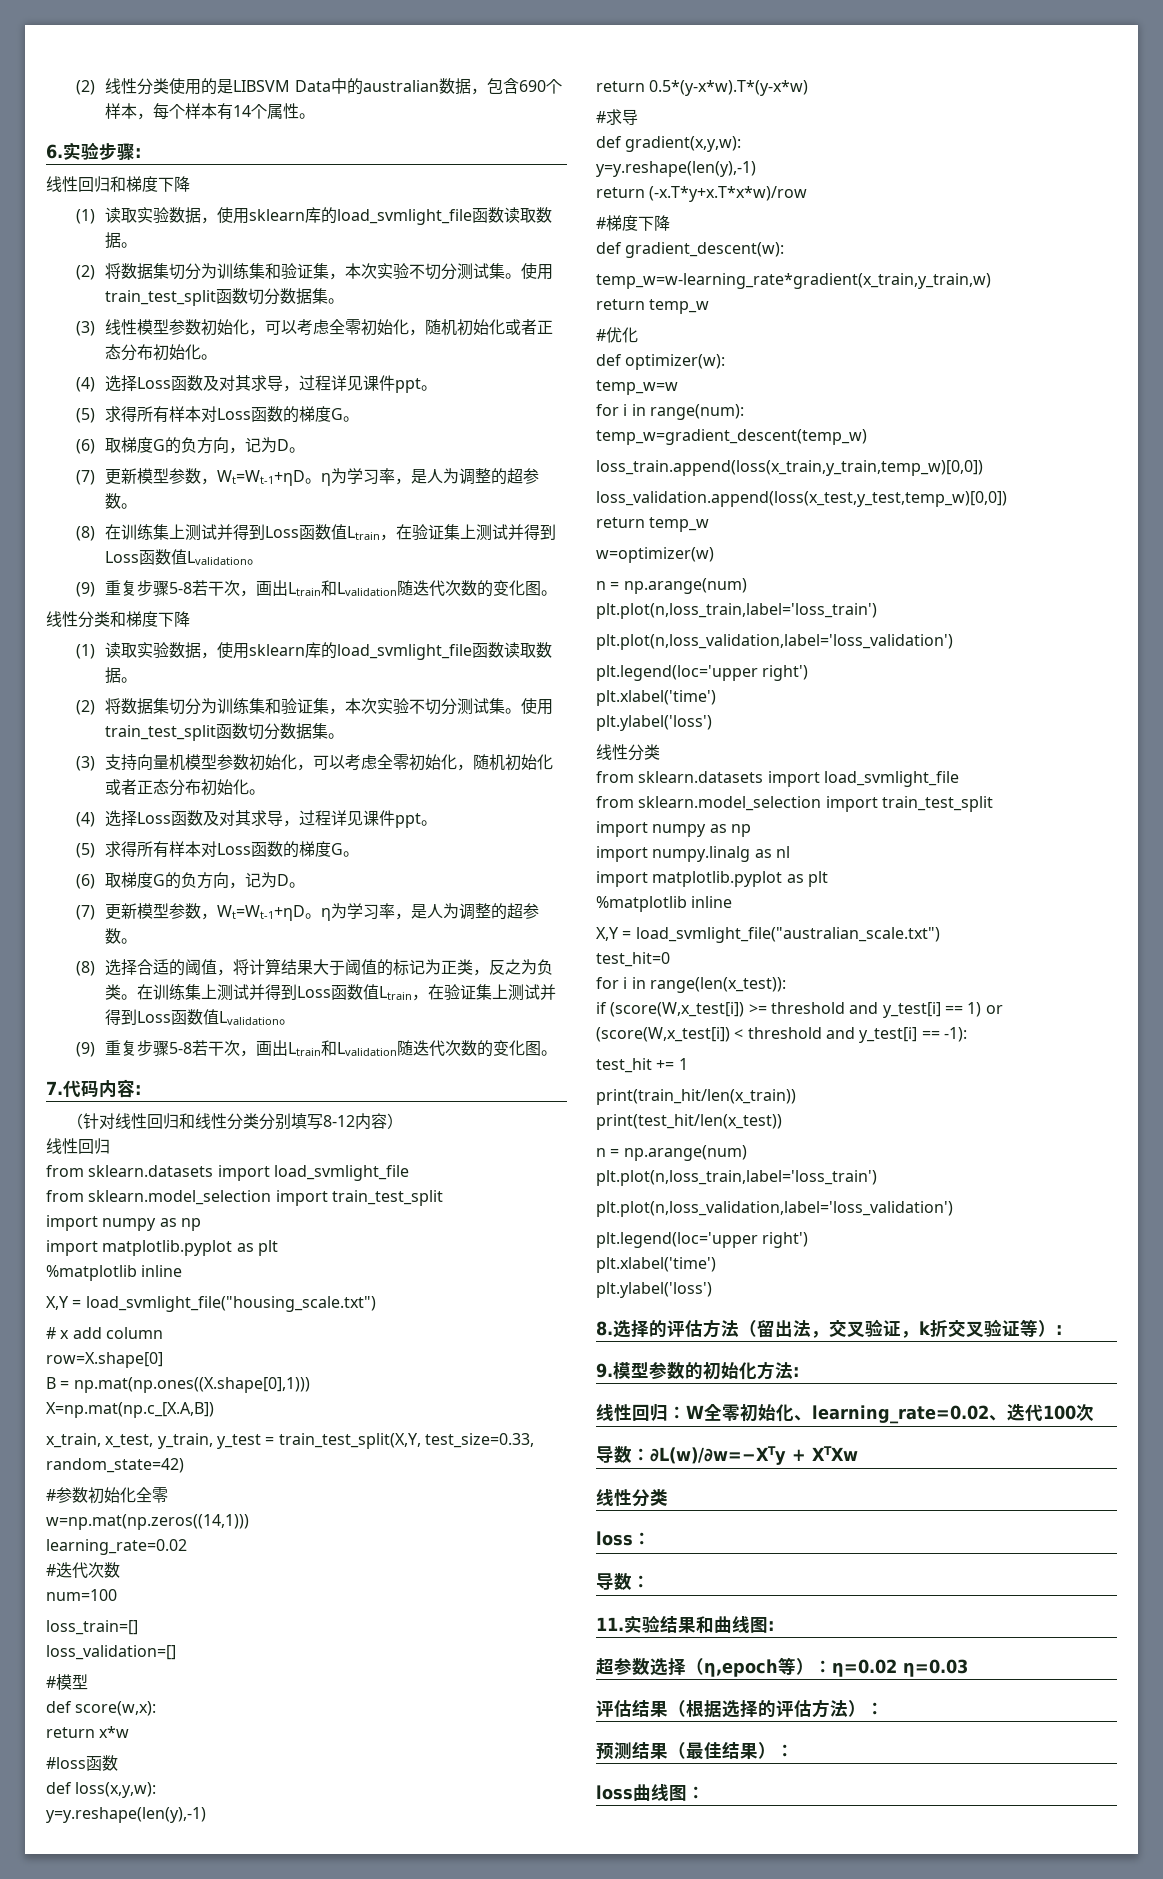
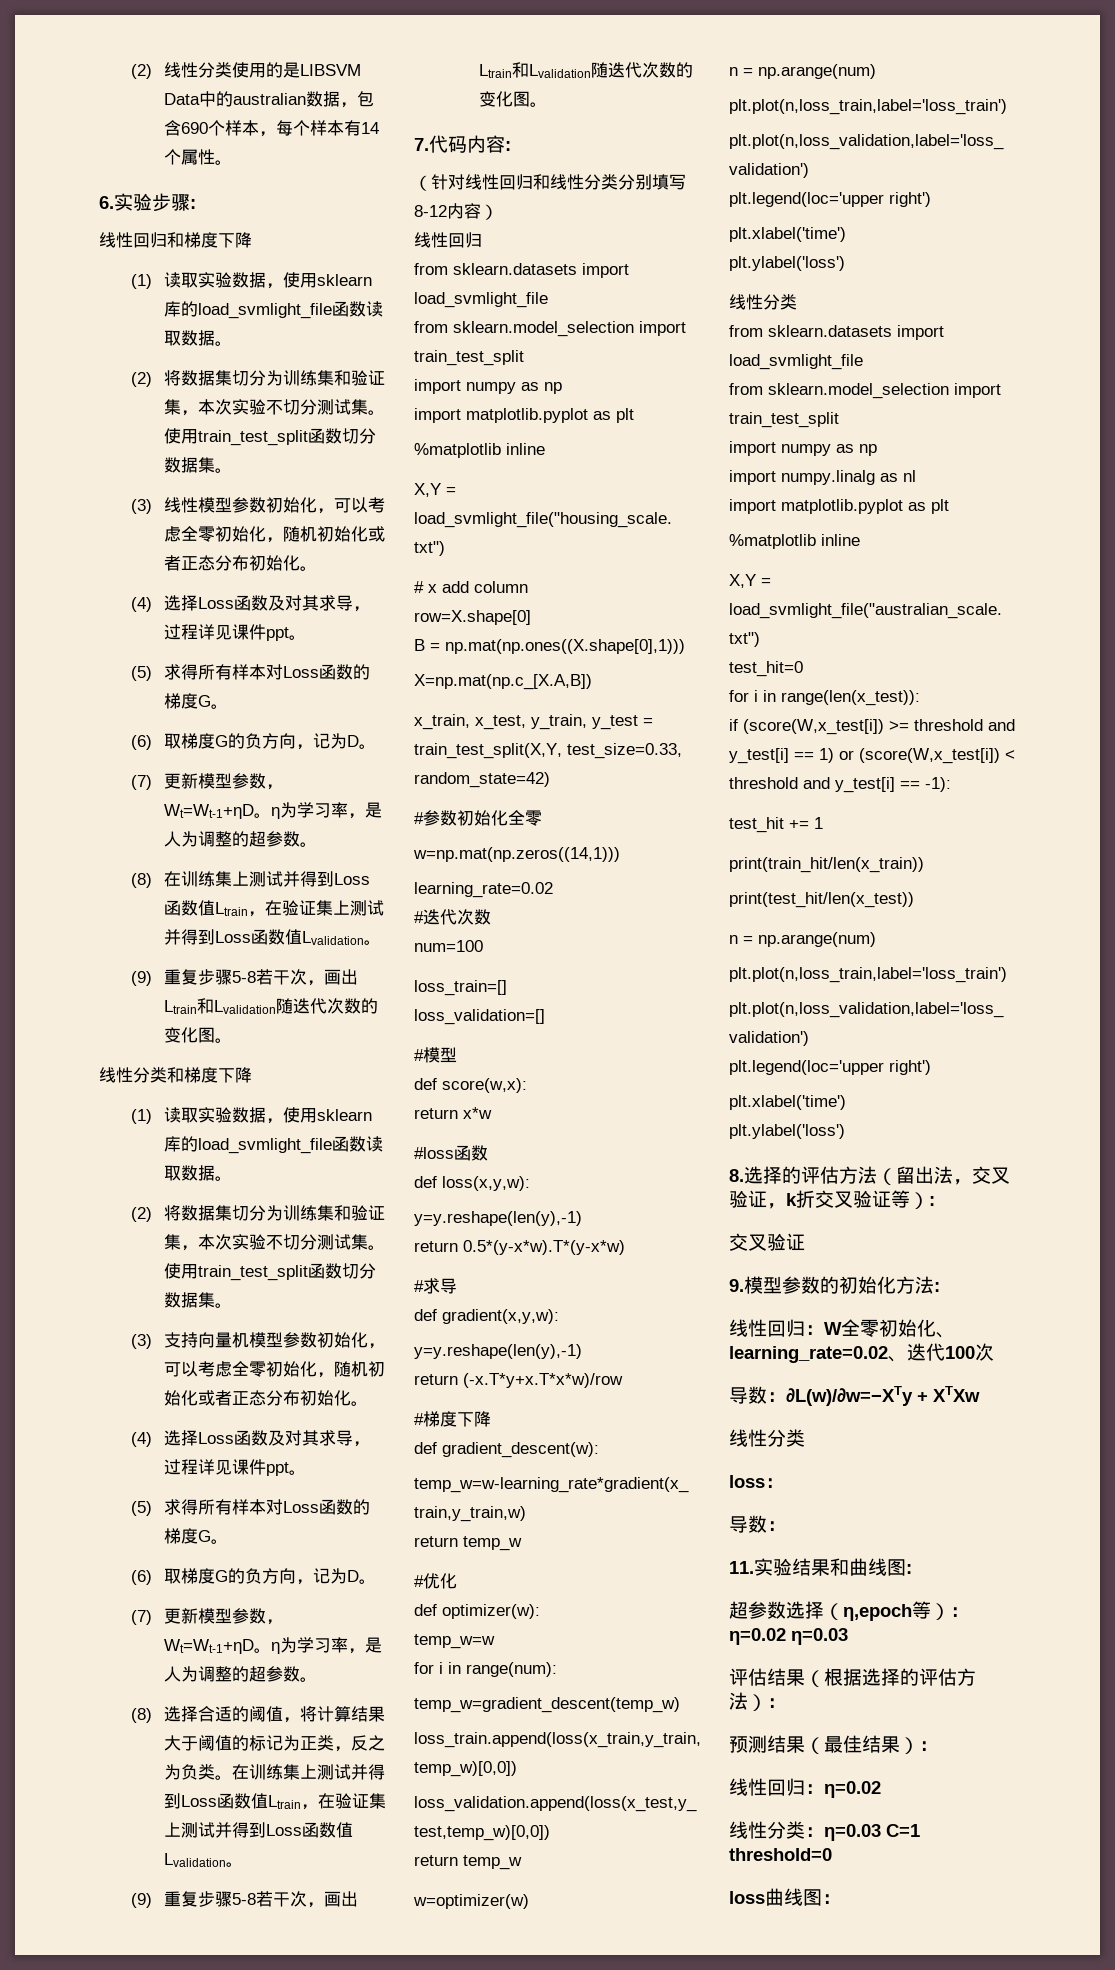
(1062, 1330) none -> [729,1233,805,1251] // 交叉验证
(794, 1750) none -> [729,1778,881,1798] [729,1821,920,1841] [729,1848,832,1861] // 线性回归：η=0.02 // 线性分类：η=0.03 C=1 threshold=0

